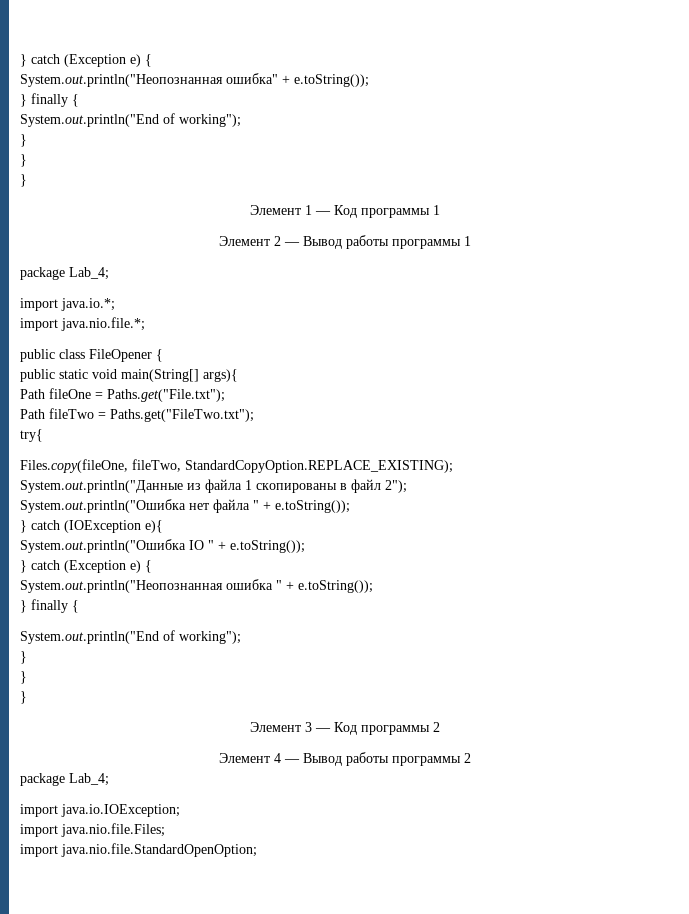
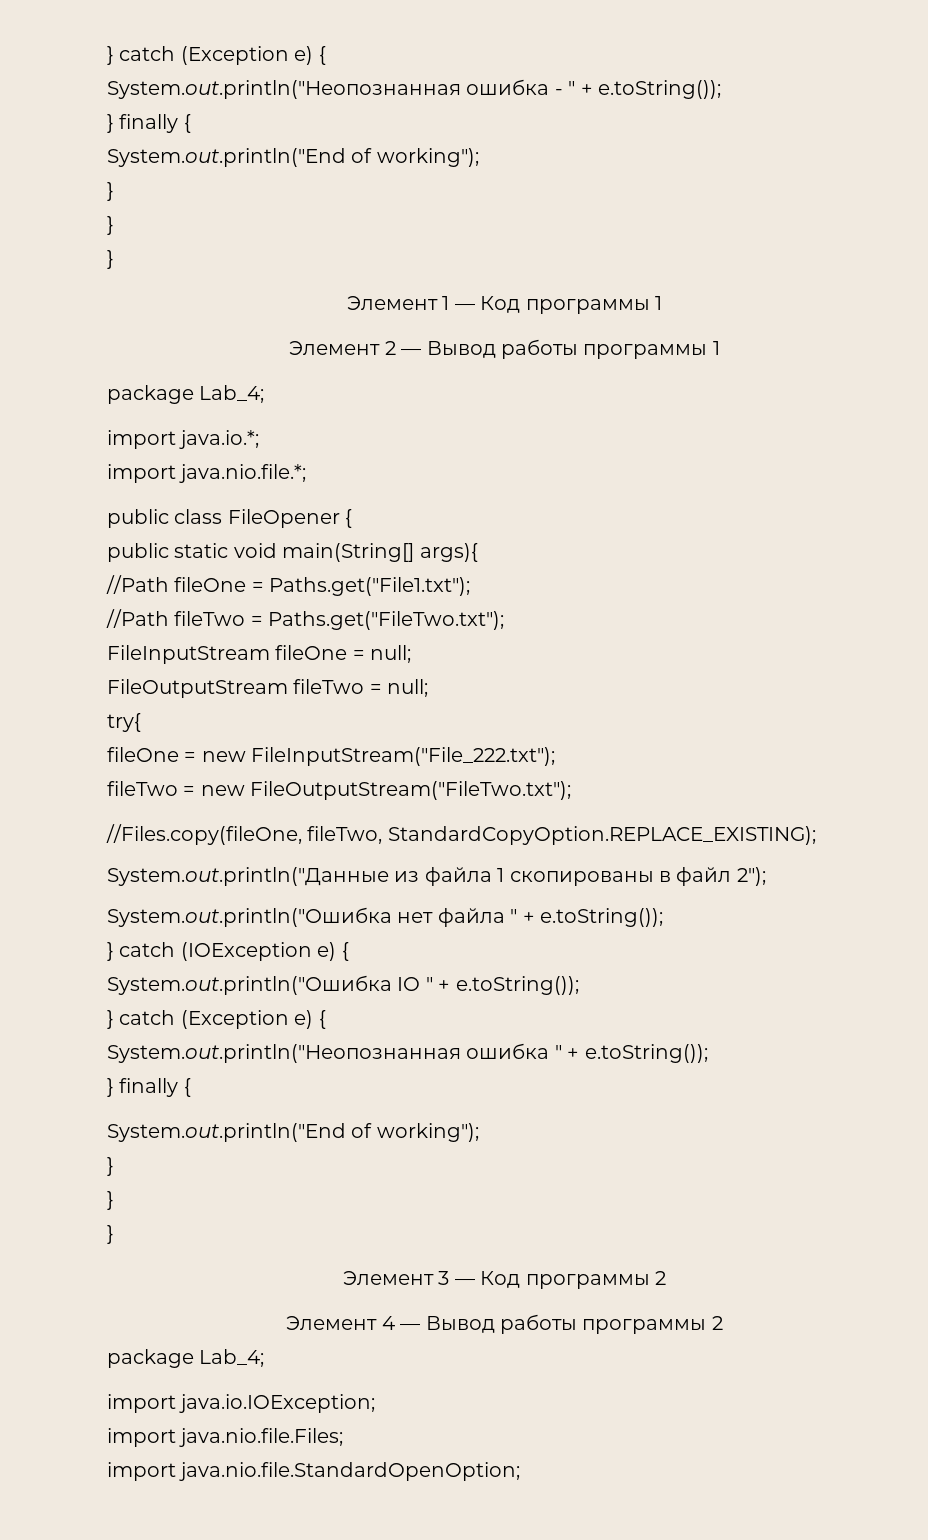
[20,54,152,67] [20,73,278,87] } catch (Exception e) { // System.out.println("Неопознанная ошибка" -> [107,46,326,65] [107,79,576,99] } catch (Exception e) { // System.out.println("Неопознанная ошибка - "
[20,388,225,402] [20,409,45,419] Path fileOne = Paths.get("File.txt"); // Path -> [106,575,471,596] [106,609,169,628] //Path fileOne = Paths.get("File1.txt"); // //Path
[20,429,43,442] [20,459,128,473] try{ // Files.copy(fileOne, -> [107,645,412,664] [107,679,429,698] [107,713,141,732] [107,747,556,766] [107,781,572,800] [106,824,302,845] FileInputStream fileOne = null; // FileOutputStream fileTwo = null; // try{ // fileOne = new FileInputStream("File_222.txt"); // fileTwo = new FileOutputStream("FileTwo.txt"); // //Files.copy(fileOne,
[145,520,163,533] e){ -> [317,942,349,961] e) {

